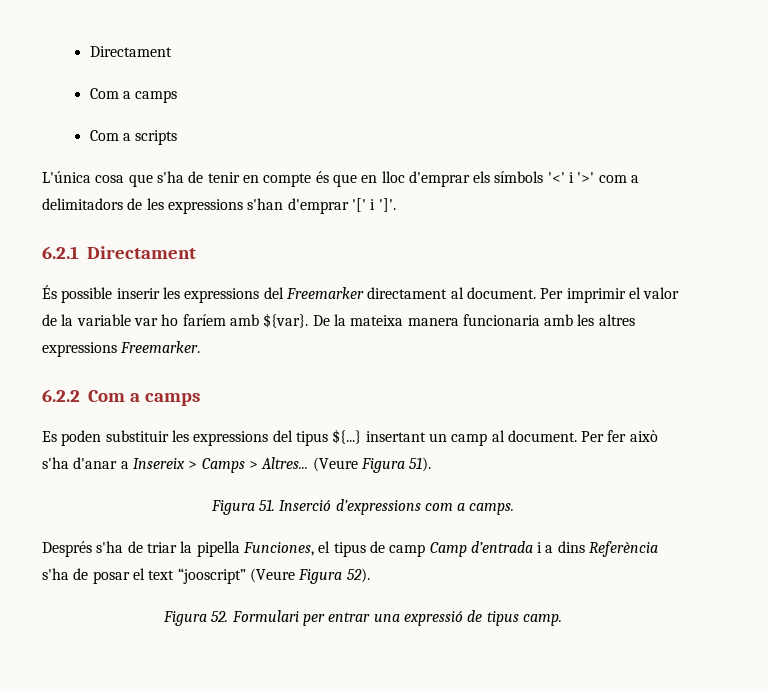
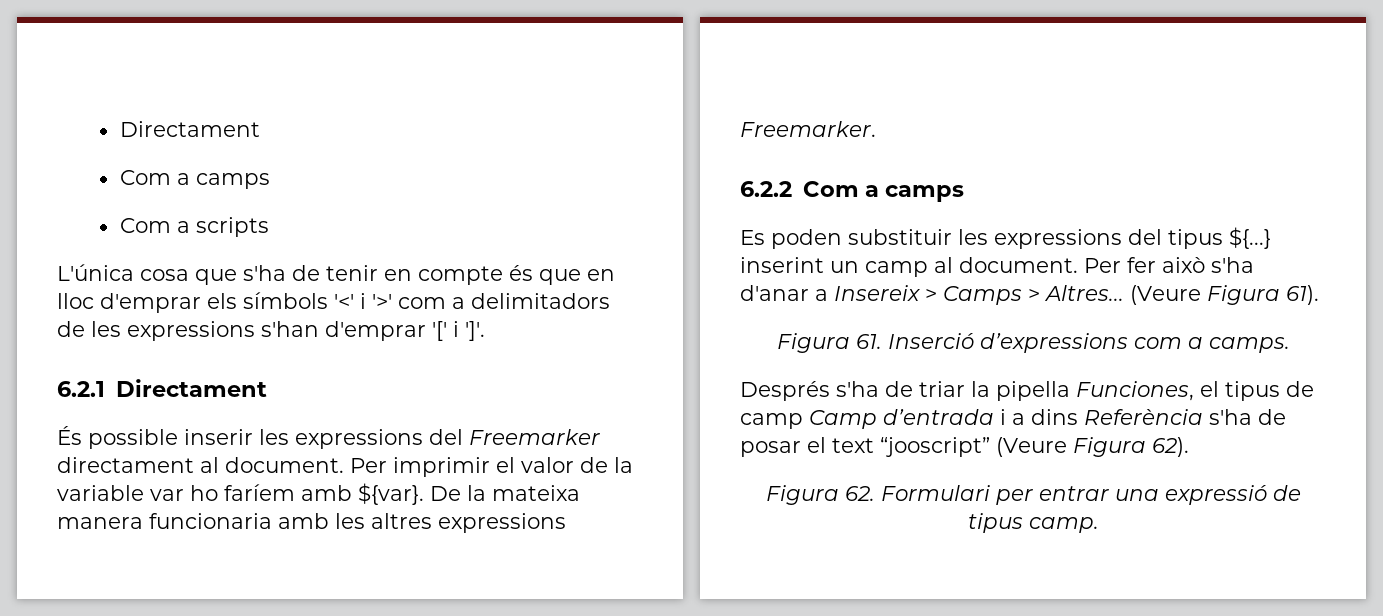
[365,431,426,442] insertant -> [740,257,824,273] inserint
[409,457,432,472] [210,499,275,515] 51). // Figura 51. -> [1286,285,1319,305] [776,333,882,353] 61). // Figura 61.
[346,568,370,583] [163,611,229,626] 52). // Figura 52. -> [1152,437,1189,457] [765,485,875,505] 62). // Figura 62.

